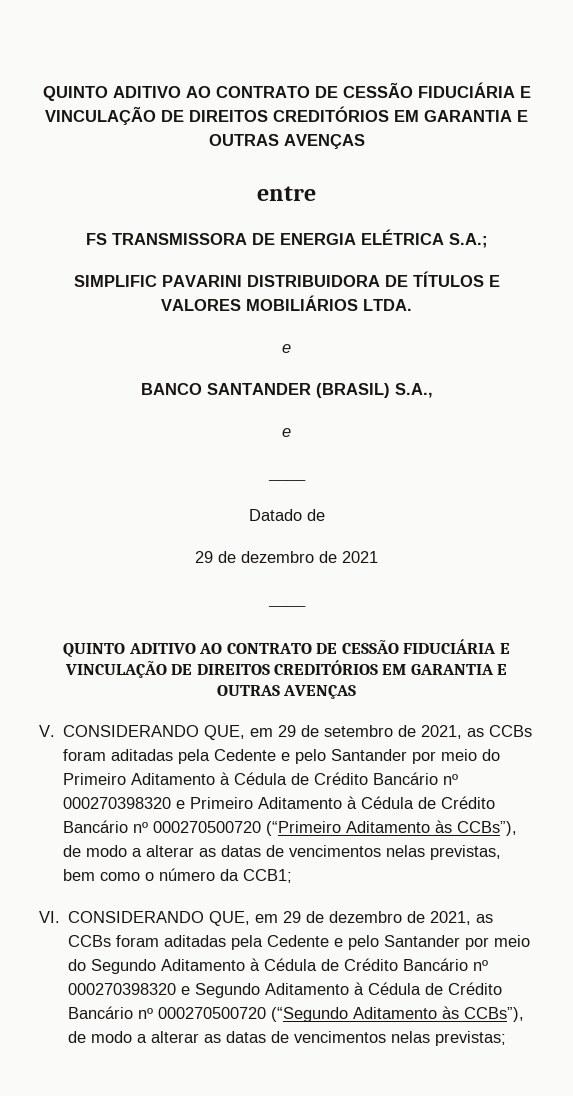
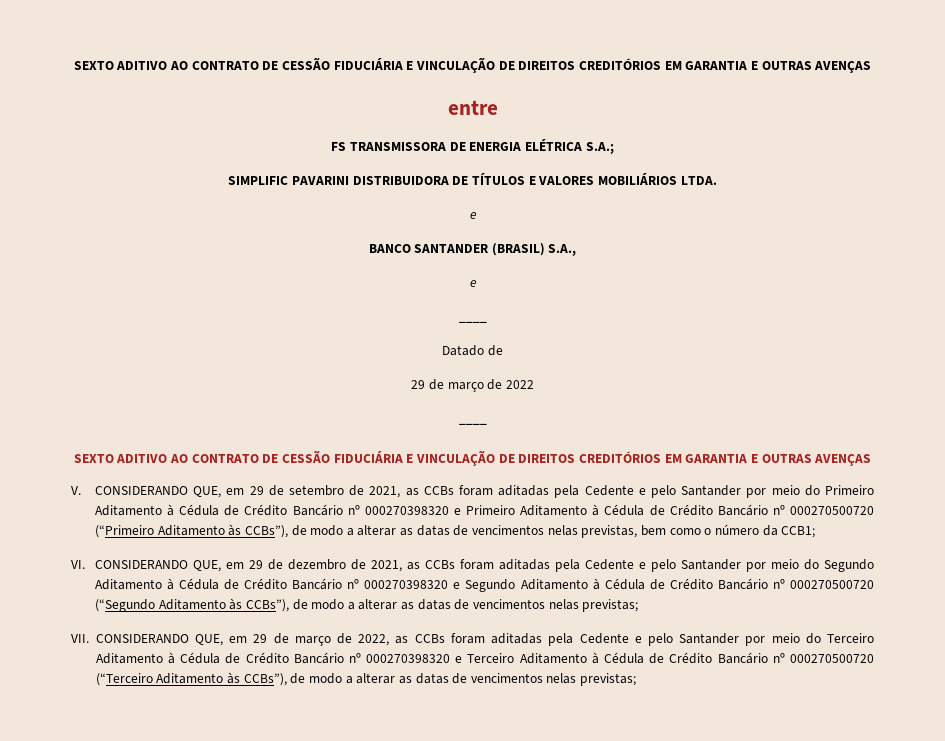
[42,86,108,101] QUINTO -> [73,61,114,70] SEXTO
[241,551,378,563] [267,605,306,607] [63,643,126,658] dezembro de 2021 // ____ // QUINTO -> [447,379,534,392] [458,423,487,425] [73,454,114,463] março de 2022 // ____ // SEXTO
(507, 1038) none -> [71,633,874,646] [95,652,875,664] [95,672,637,686] // VII. CONSIDERANDO QUE, em 29 de março de 2022, as CCBs foram aditadas pela Cedente e pelo Santander por meio do Terceiro Aditamento à Cédula de Crédito Bancário nº 000270398320 e Terceiro Aditamento à Cédula de Crédito Bancário nº 000270500720 (“Terceiro Aditamento às CCBs”), de modo a alterar as datas de vencimentos nelas previstas;

